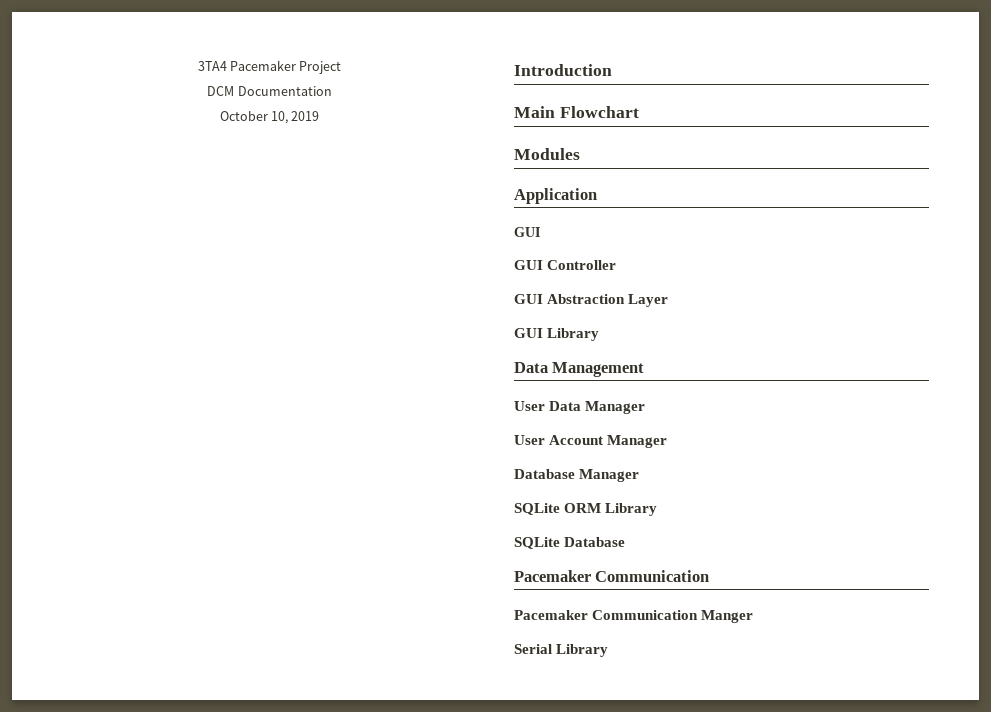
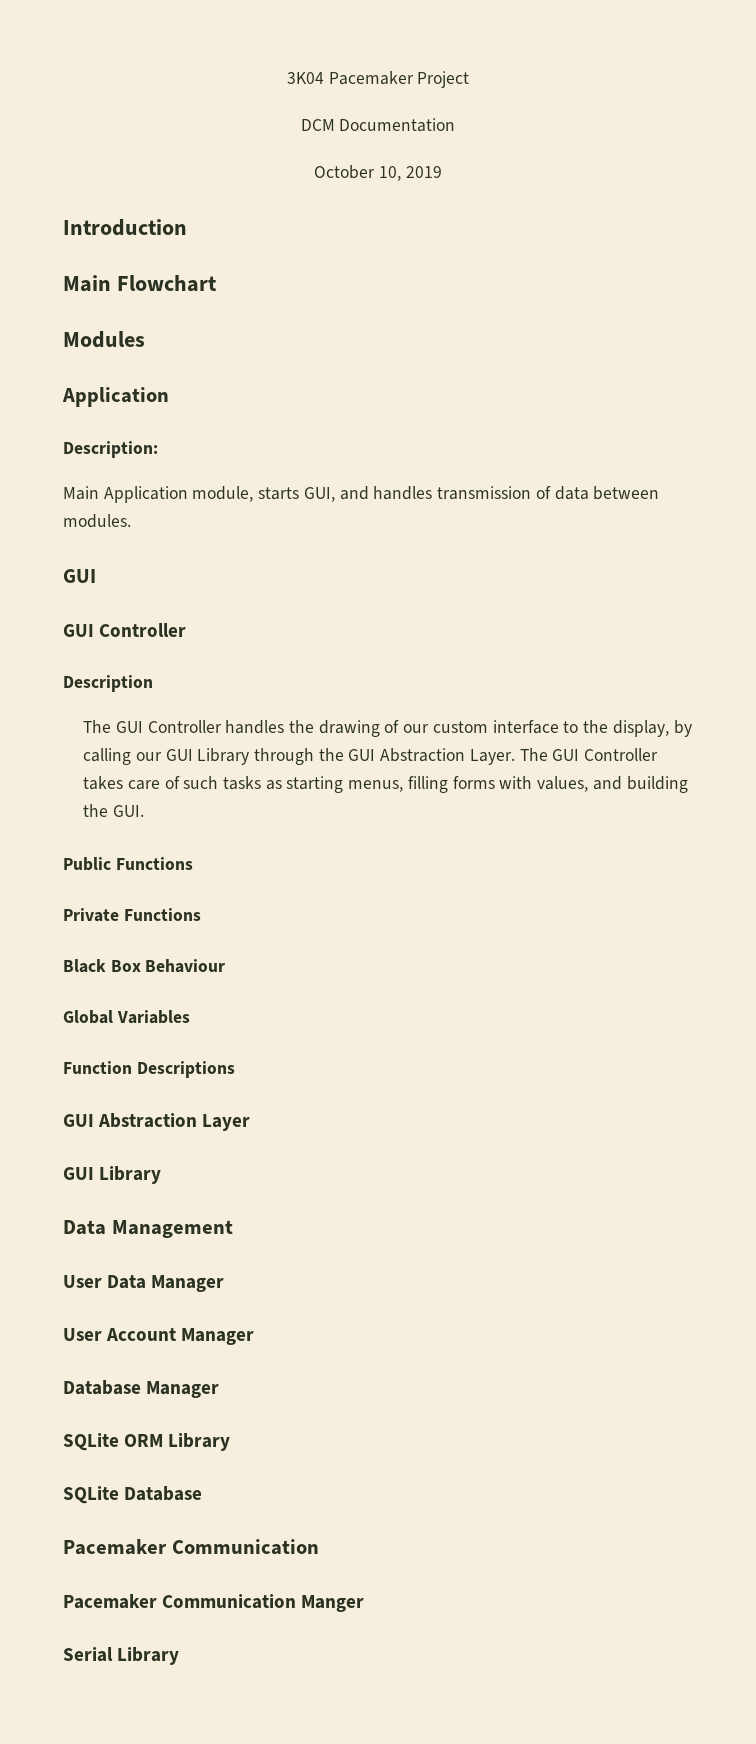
[197,61,227,71] 3TA4 -> [286,72,324,84] 3K04
[514,227,540,237] [514,260,617,270] GUI // GUI Controller -> [63,441,158,458] [63,486,660,503] [63,514,131,528] [63,569,96,583] [63,623,187,637] [63,675,153,692] [83,720,692,737] [83,748,659,765] [83,776,688,793] [83,804,144,817] [63,857,193,871] [63,908,201,922] [63,959,226,973] [63,1010,190,1024] [63,1061,235,1078] Description: // Main Application module, starts GUI, and handles transmission of data between modules. // GUI // GUI Controller // Description // The GUI Controller handles the drawing of our custom interface to the display, by calling our GUI Library through the GUI Abstraction Layer. The GUI Controller takes care of such tasks as starting menus, filling forms with values, and building the GUI. // Public Functions // Private Functions // Black Box Behaviour // Global Variables // Function Descriptions

